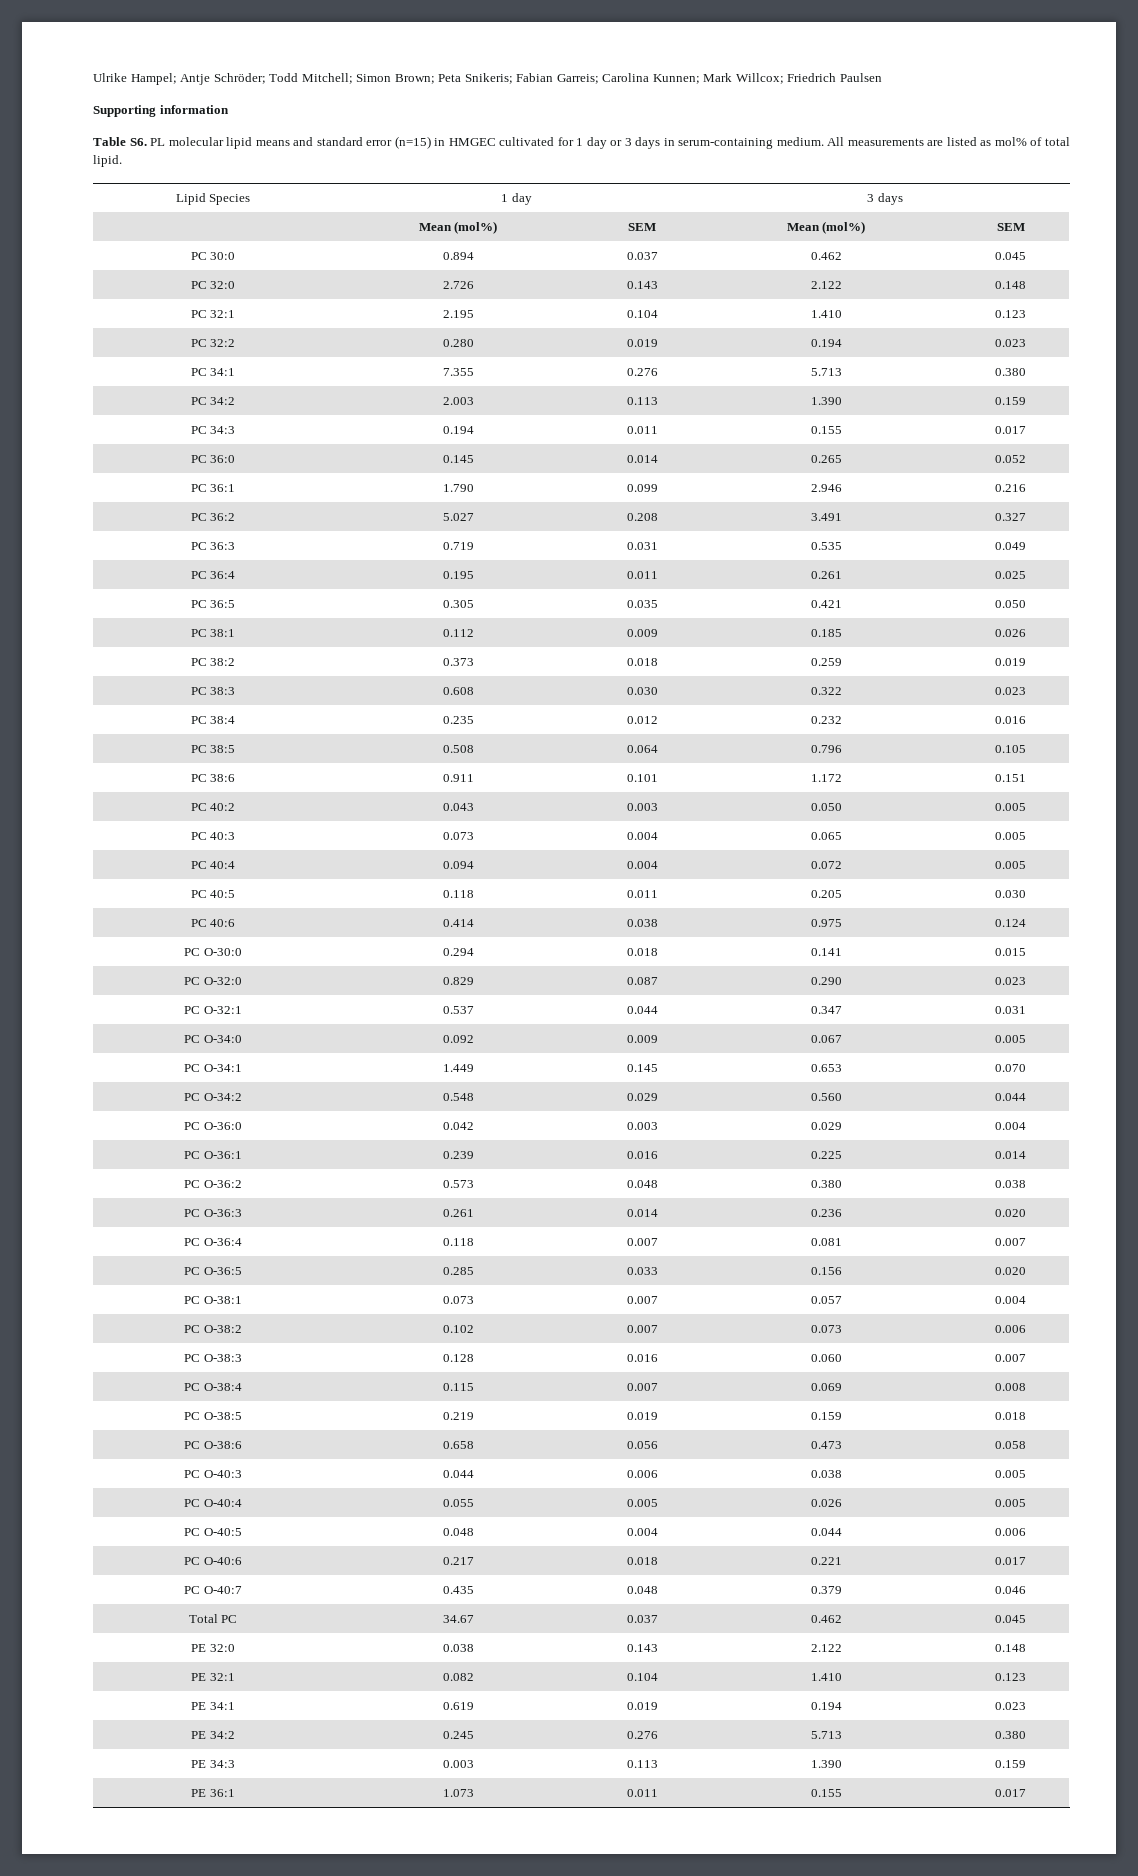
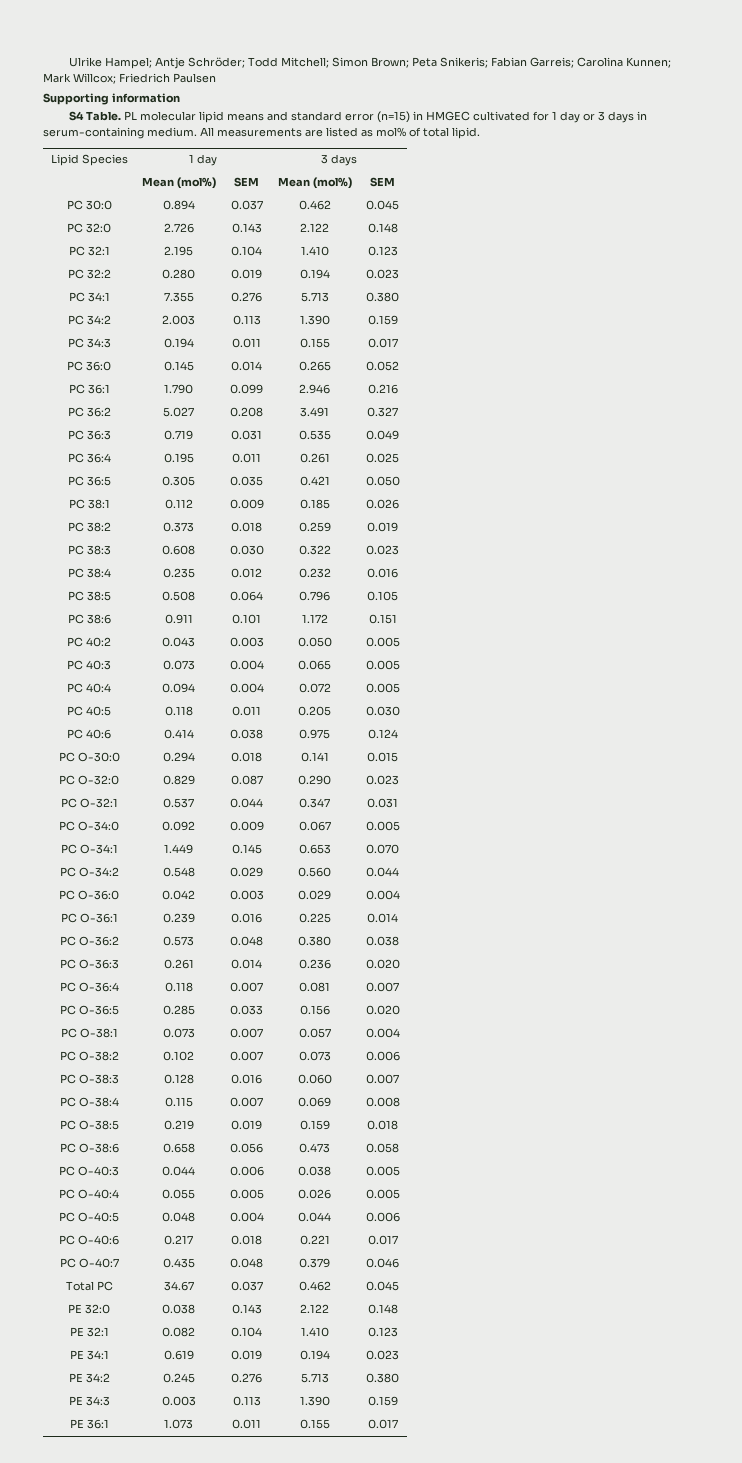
[93,137,147,146] Table S6. -> [68,111,121,121] S4 Table.

